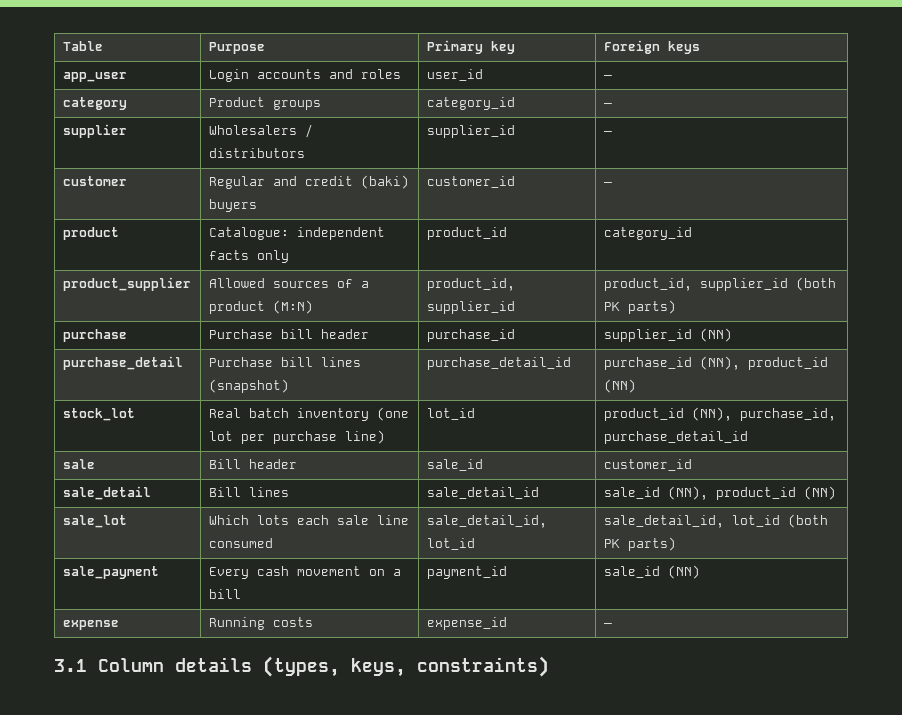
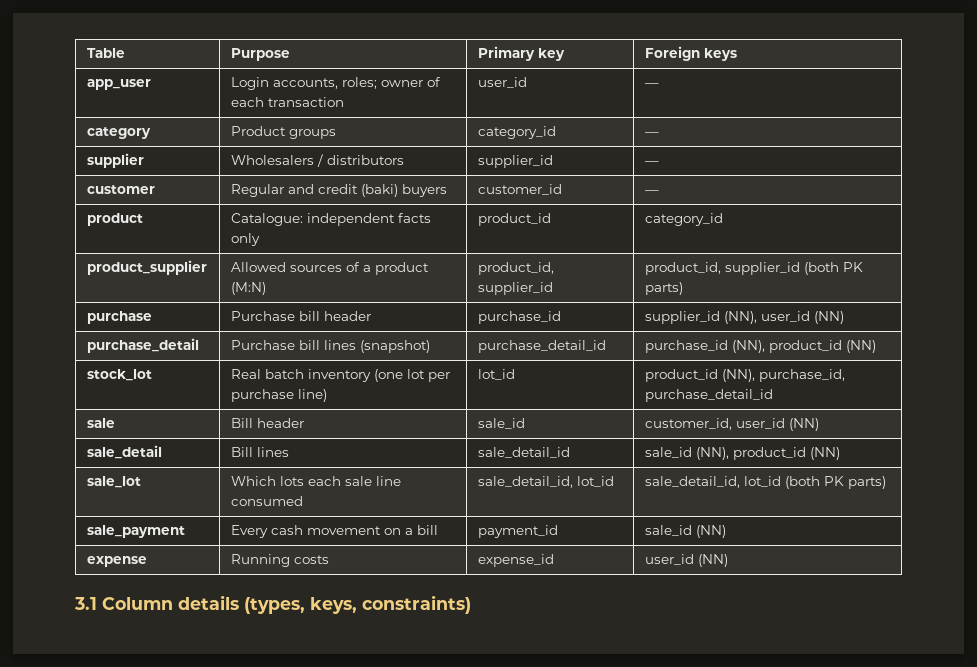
[256,69,401,79] accounts and roles -> [272,77,441,89] [230,97,344,107] accounts, roles; owner of each transaction
(692, 335) none -> [723,311,810,324] (NN), user_id
[603,459,692,471] customer_id -> [644,418,819,431] customer_id, user_id (NN)
[603,623,612,627] — -> [644,554,728,567] user_id (NN)

